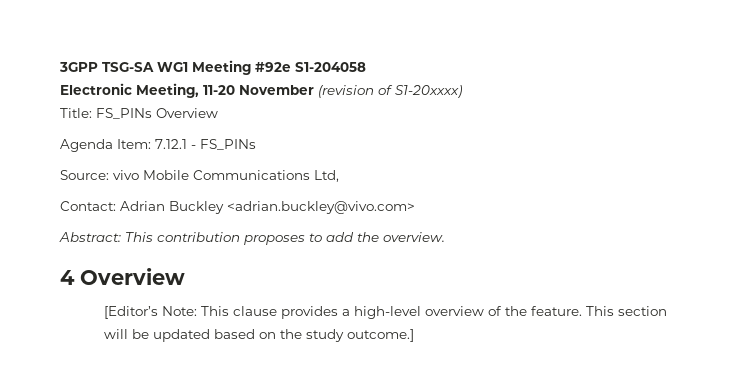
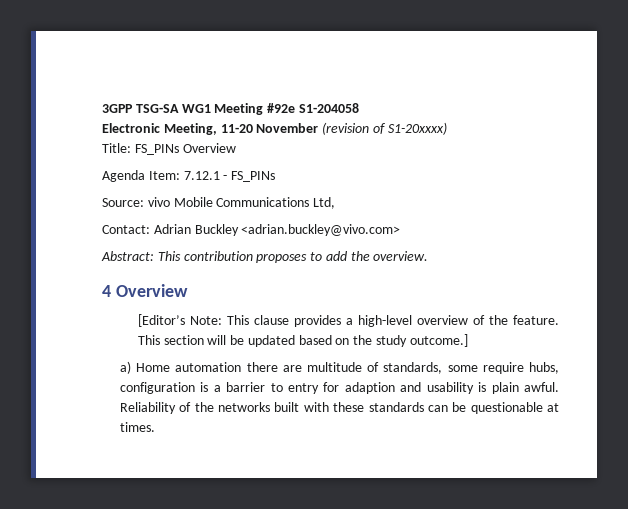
(414, 335) none -> [119,361,559,374] [119,382,559,394] [119,402,559,414] [119,422,155,432] // a) Home automation there are multitude of standards, some require hubs, configuration is a barrier to entry for adaption and usability is plain awful. Reliability of the networks built with these standards can be questionable at times.

